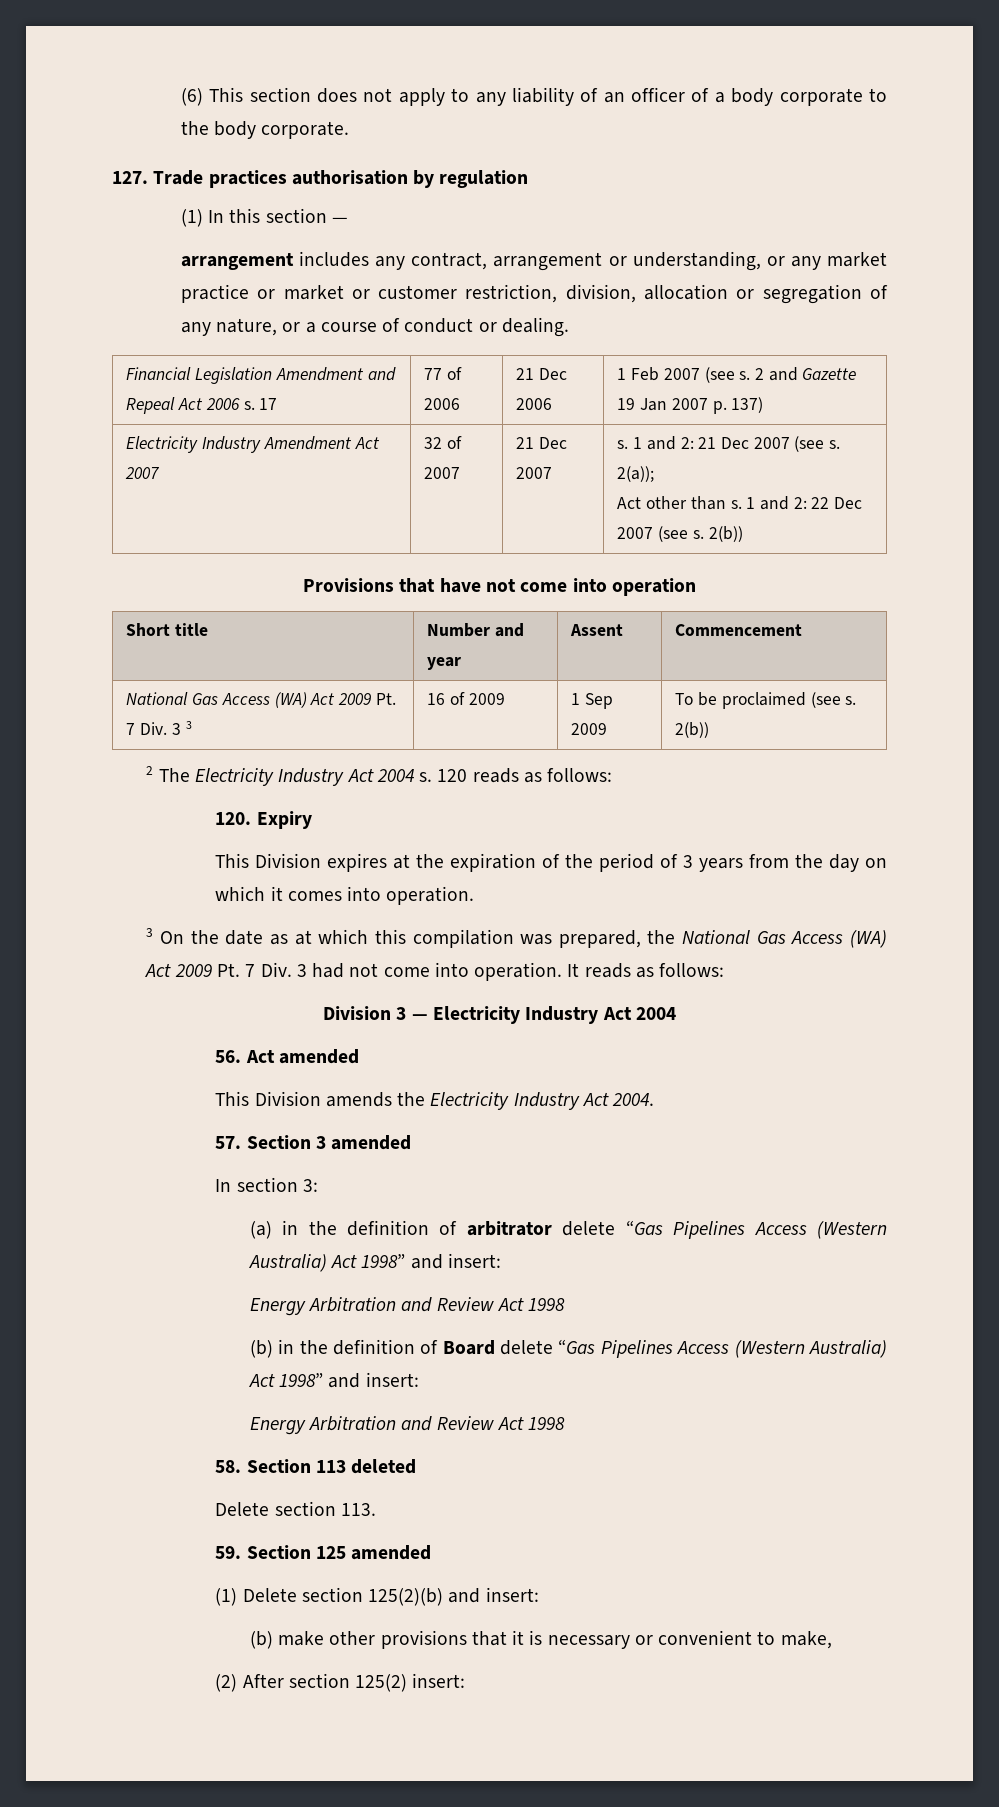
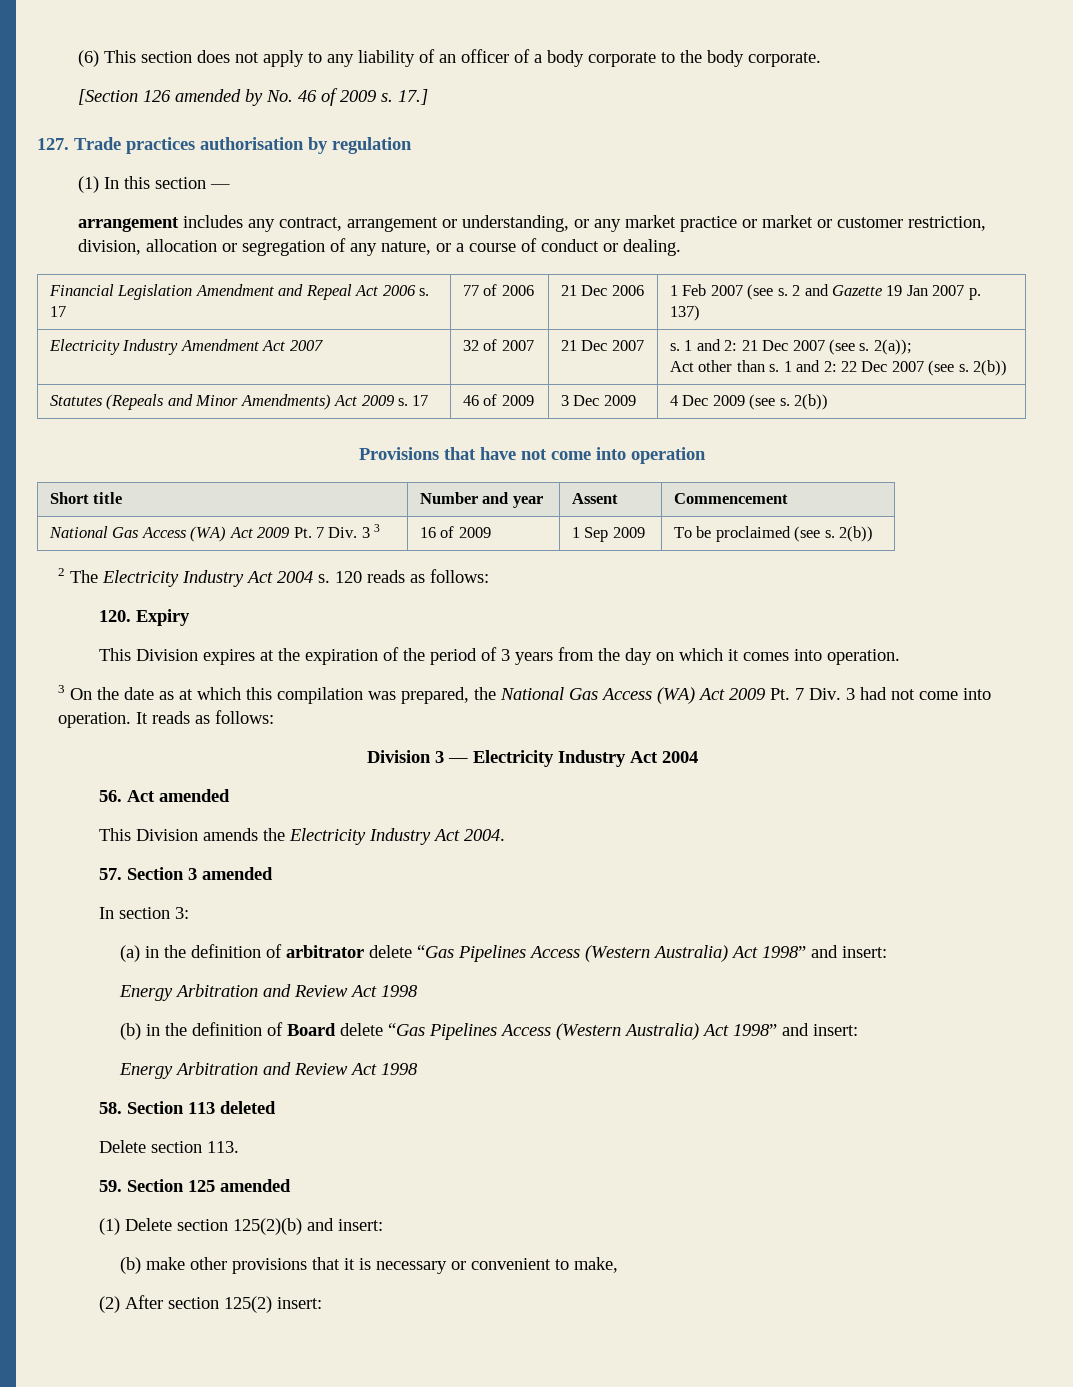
(350, 130) none -> [78,88,429,106] // [Section 126 amended by No. 46 of 2009 s. 17.]
(743, 534) none -> [49,394,429,410] [462,394,534,406] [560,395,636,406] [669,394,829,410] // Statutes (Repeals and Minor Amendments) Act 2009 s. 17 | 46 of 2009 | 3 Dec 2009 | 4 Dec 2009 (see s. 2(b))

